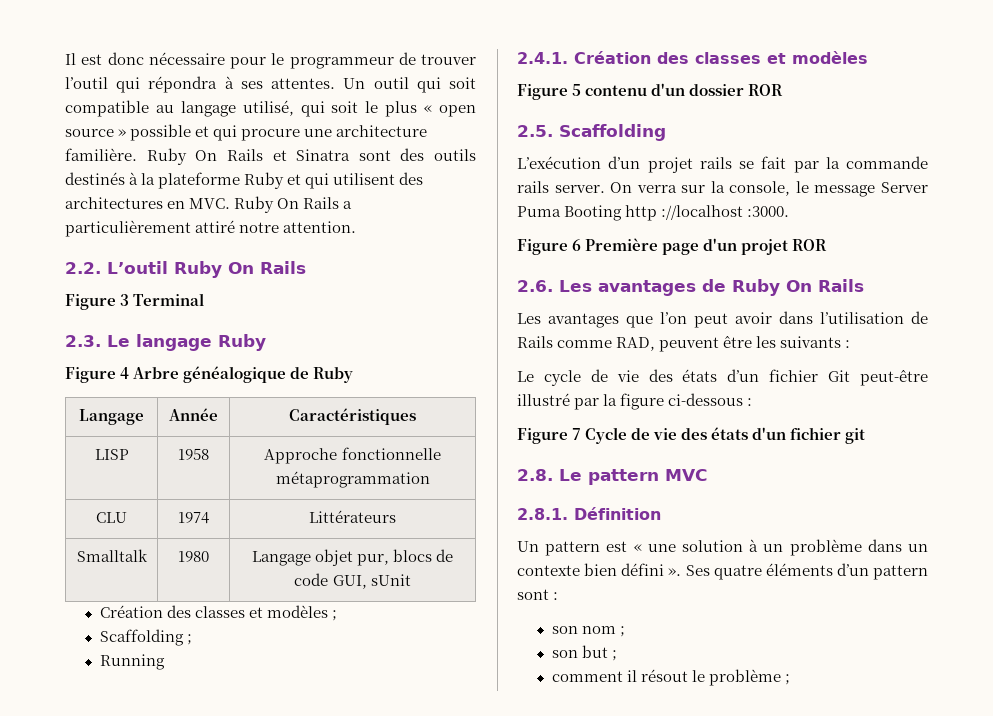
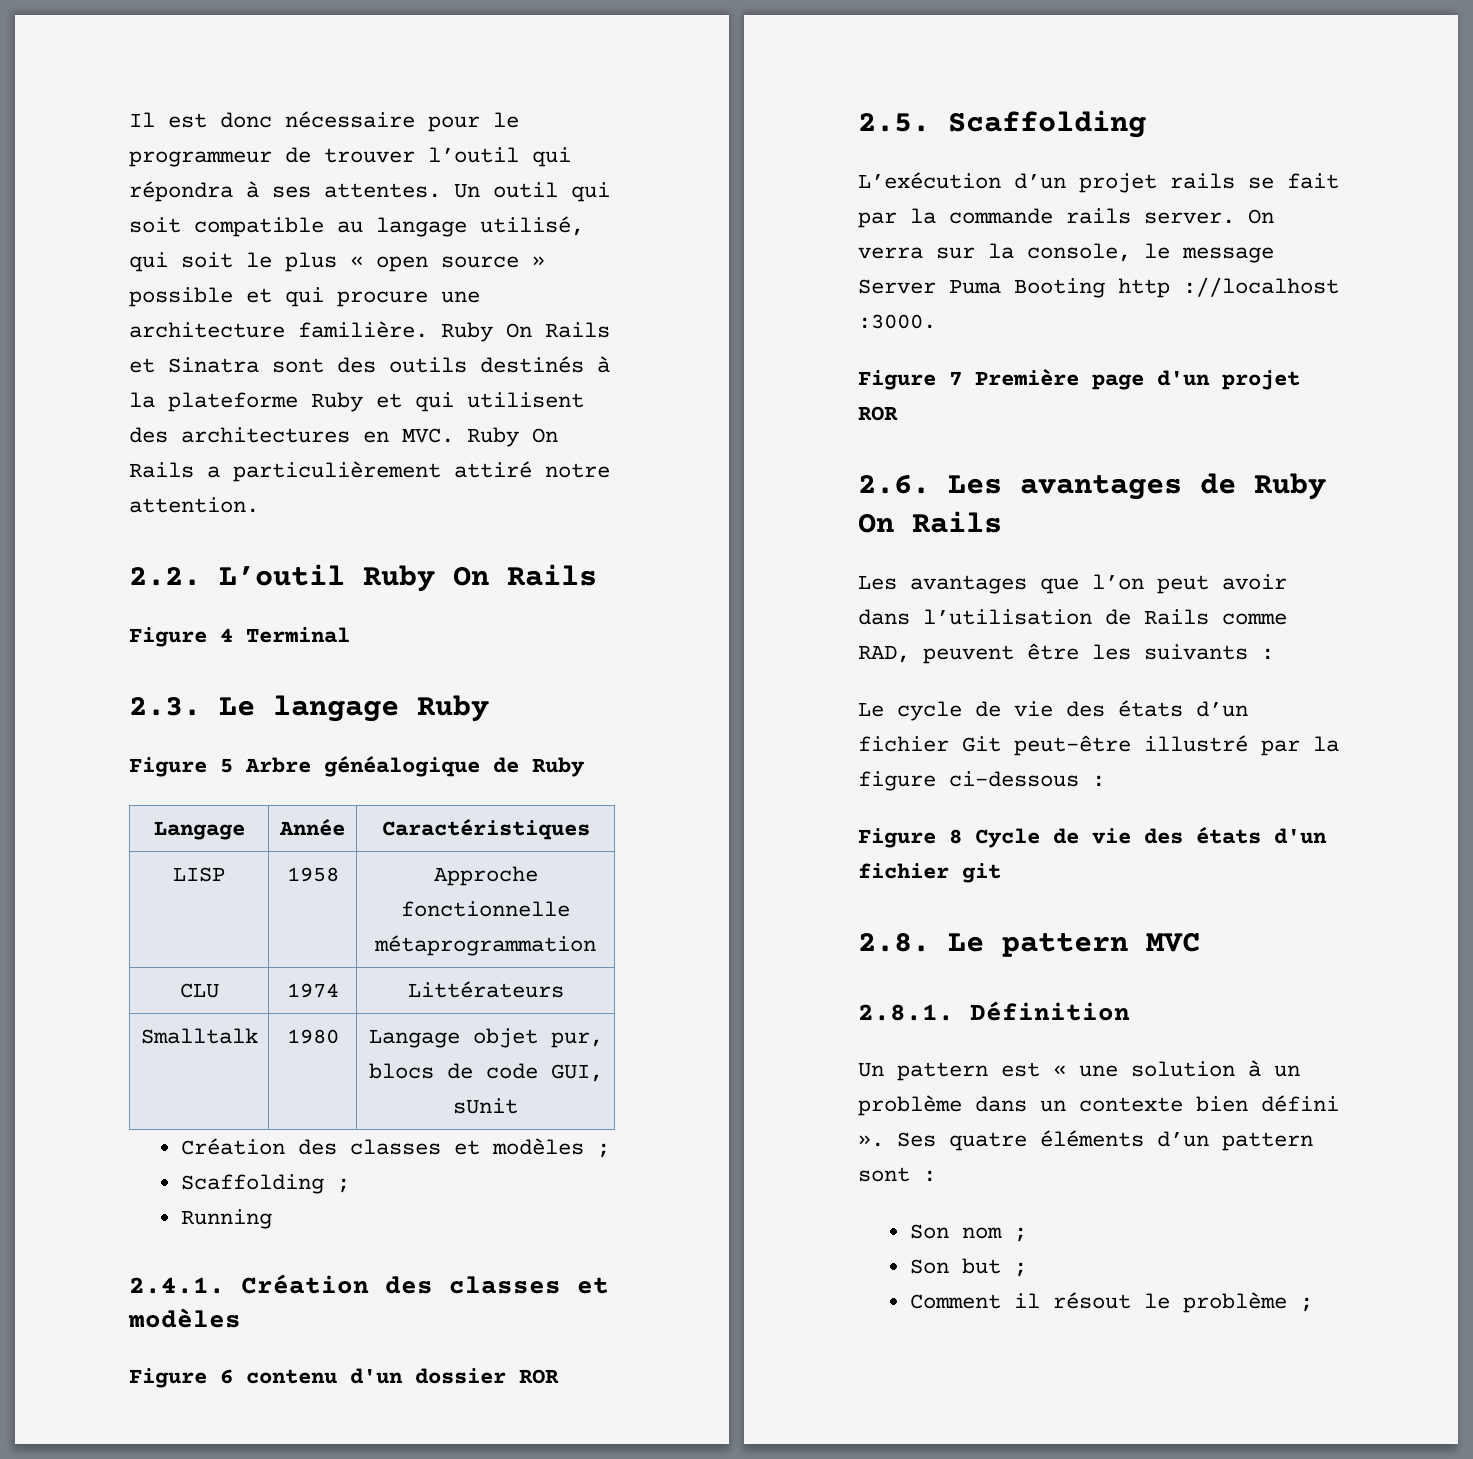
[120,294,130,306] 3 -> [220,628,233,642] 4
[120,367,130,379] 4 -> [220,758,233,773] 5
[572,84,582,96] 5 -> [220,1369,233,1384] 6
[572,239,582,251] 6 -> [949,371,962,386] 7
[572,428,582,440] 7 -> [949,829,962,844] 8
[551,626,578,634] son -> [910,1224,950,1239] Son
[551,650,578,658] son -> [910,1259,950,1274] Son
[551,671,623,682] comment -> [910,1294,1002,1309] Comment

